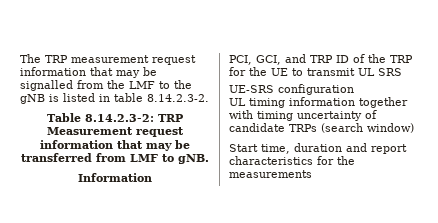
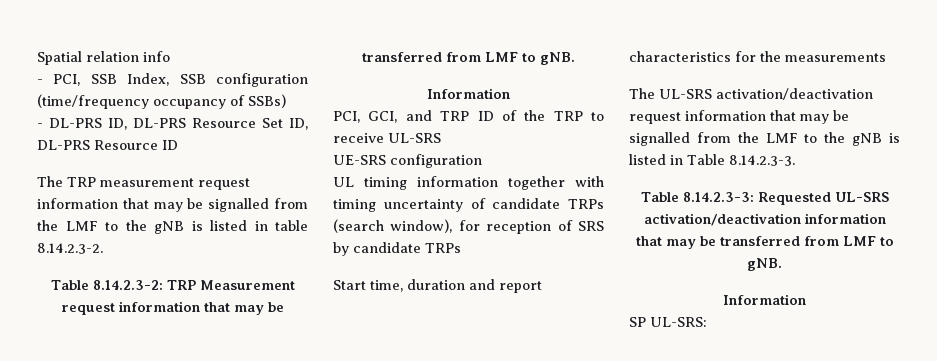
(20, 58) none -> [37,51,170,65] [37,73,308,87] [37,94,286,109] [37,118,308,130] [37,140,178,150] Spatial relation info // - PCI, SSB Index, SSB configuration (time/frequency occupancy of SSBs) // - DL-PRS ID, DL-PRS Resource Set ID, DL-PRS Resource ID //
[229,67,402,76] for the UE to transmit UL SRS -> [591,112,604,121] [333,133,441,143] to receive UL-SRS
[367,123,414,133] window) -> [390,219,604,234] [333,242,461,256] window), for reception of SRS by candidate TRPs
(312, 174) none -> [629,88,873,100] [629,110,849,124] [629,132,900,146] [629,154,795,166] [640,192,889,205] [643,213,886,226] [635,236,894,249] [747,258,782,271] [723,294,806,305] [629,317,707,327] // The UL-SRS activation/deactivation request information that may be signalled from the LMF to the gNB is listed in Table 8.14.2.3-3. // Table 8.14.2.3-3: Requested UL-SRS activation/deactivation information that may be transferred from LMF to gNB. // Information // SP UL-SRS:

